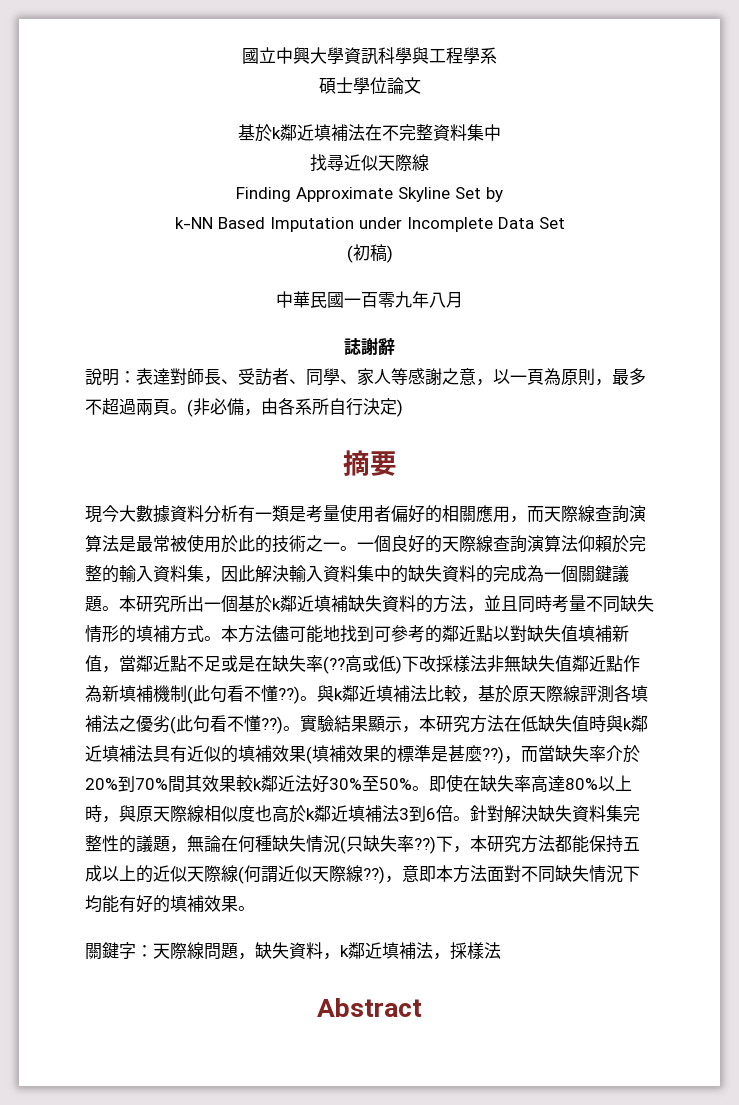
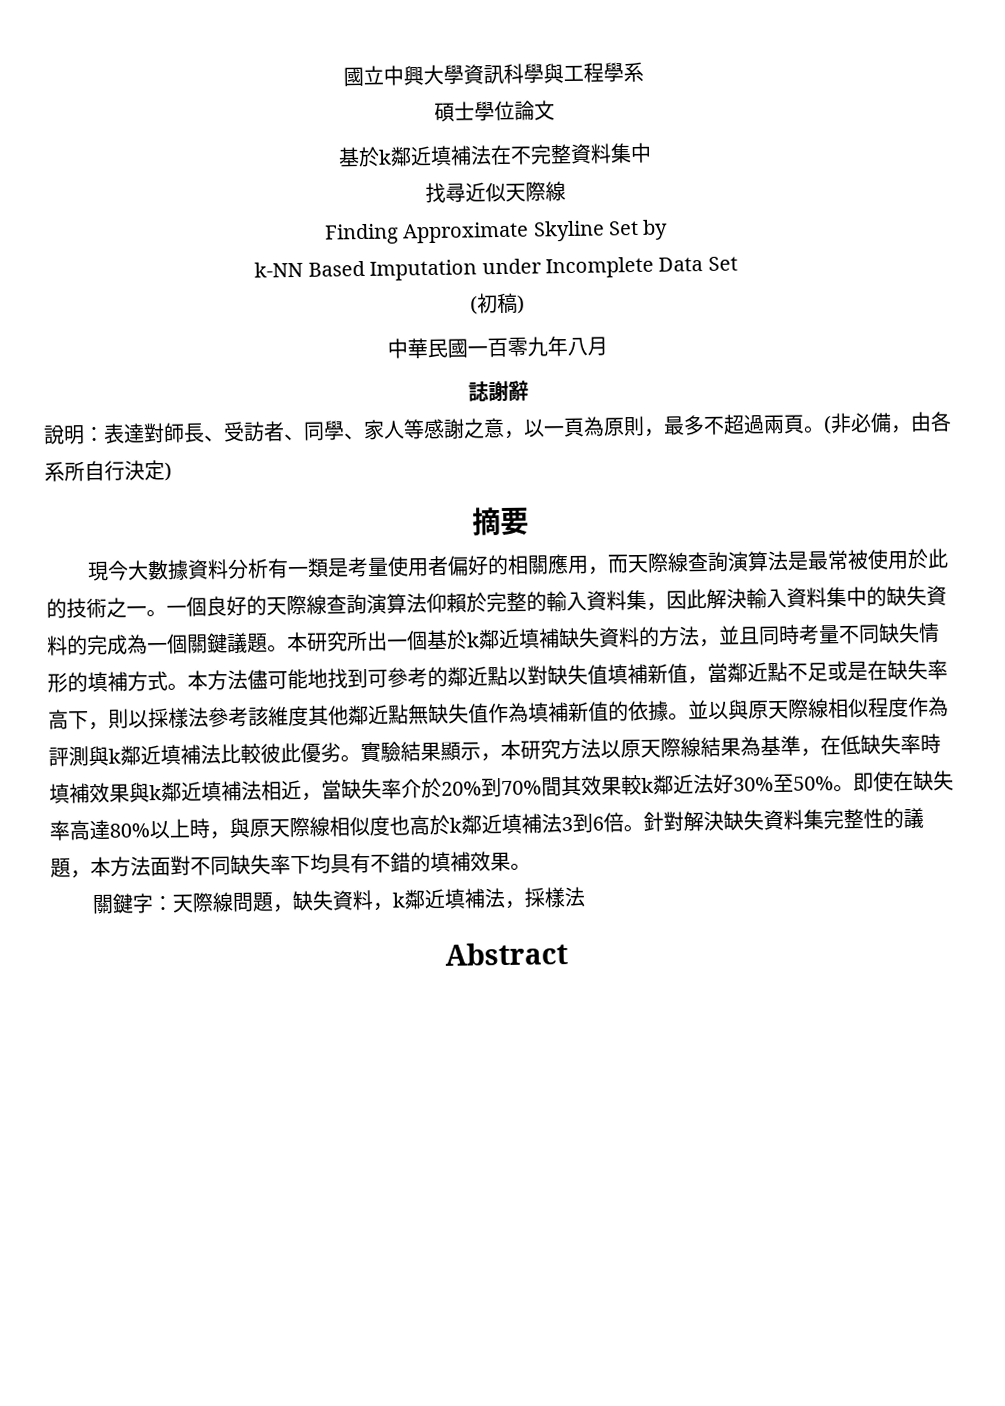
[323,655,640,674] [85,685,317,704] (??高或低)下改採樣法非無缺失值鄰近點作為新填補機制(此句看不懂??)。 -> [48,696,949,731] [48,746,89,767] 高下，則以採樣法參考該維度其他鄰近點無缺失值作為填補新值的依據。並以與原天際線相似程度作為評測
[461,685,648,703] [85,715,283,734] ，基於原天際線評測各填補法之優劣(此句看不懂??) -> [260,742,341,764] 彼此優劣
[504,715,648,732] [85,745,538,764] 在低缺失值時與k鄰近填補法具有近似的填補效果(填補效果的標準是甚麼??)，而 -> [600,733,941,759] [49,779,322,804] 以原天際線結果為基準，在低缺失率時填補效果與k鄰近填補法相近，
[187,835,640,854] [85,865,436,884] 無論在何種缺失情況(只缺失率??)下，本研究方法都能保持五成以上的近似天際線(何謂近似天際線??)，意即 -> (91, 874) none
[589,865,640,883] [85,895,153,913] 情況下均能有好 -> [270,852,411,875] 率下均具有不錯

